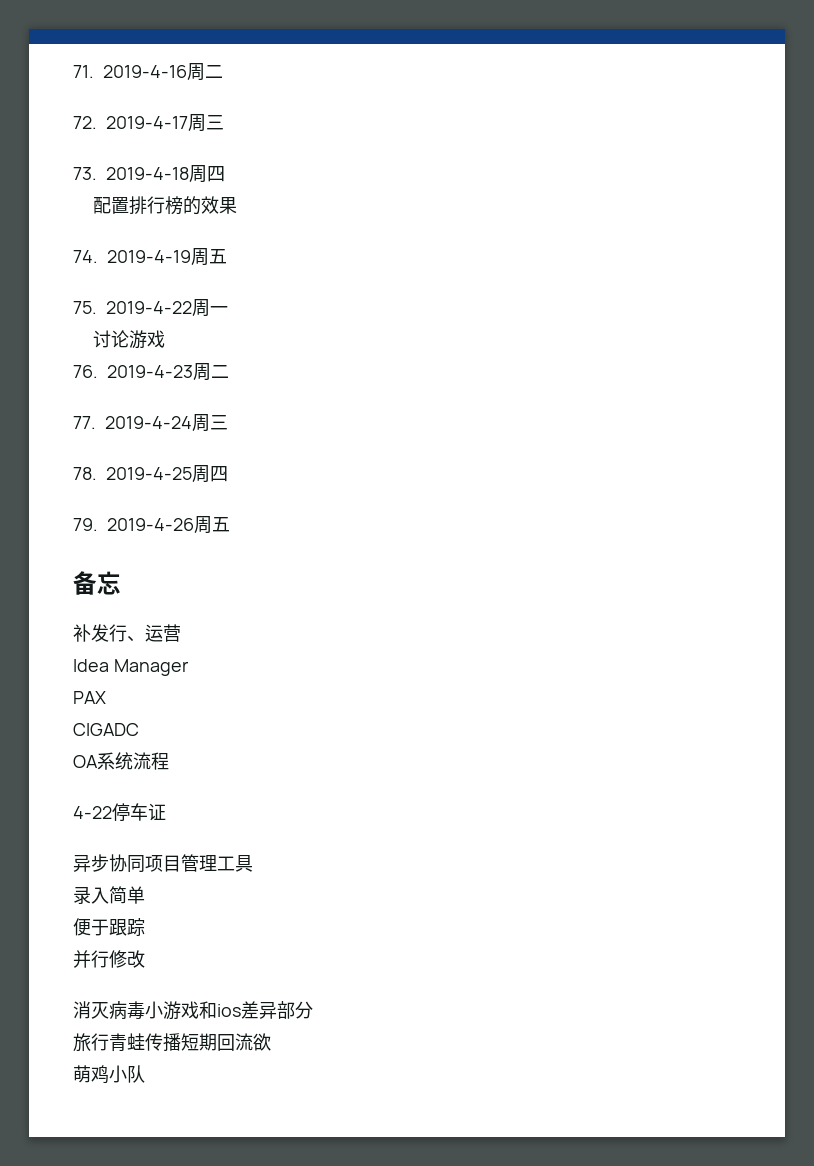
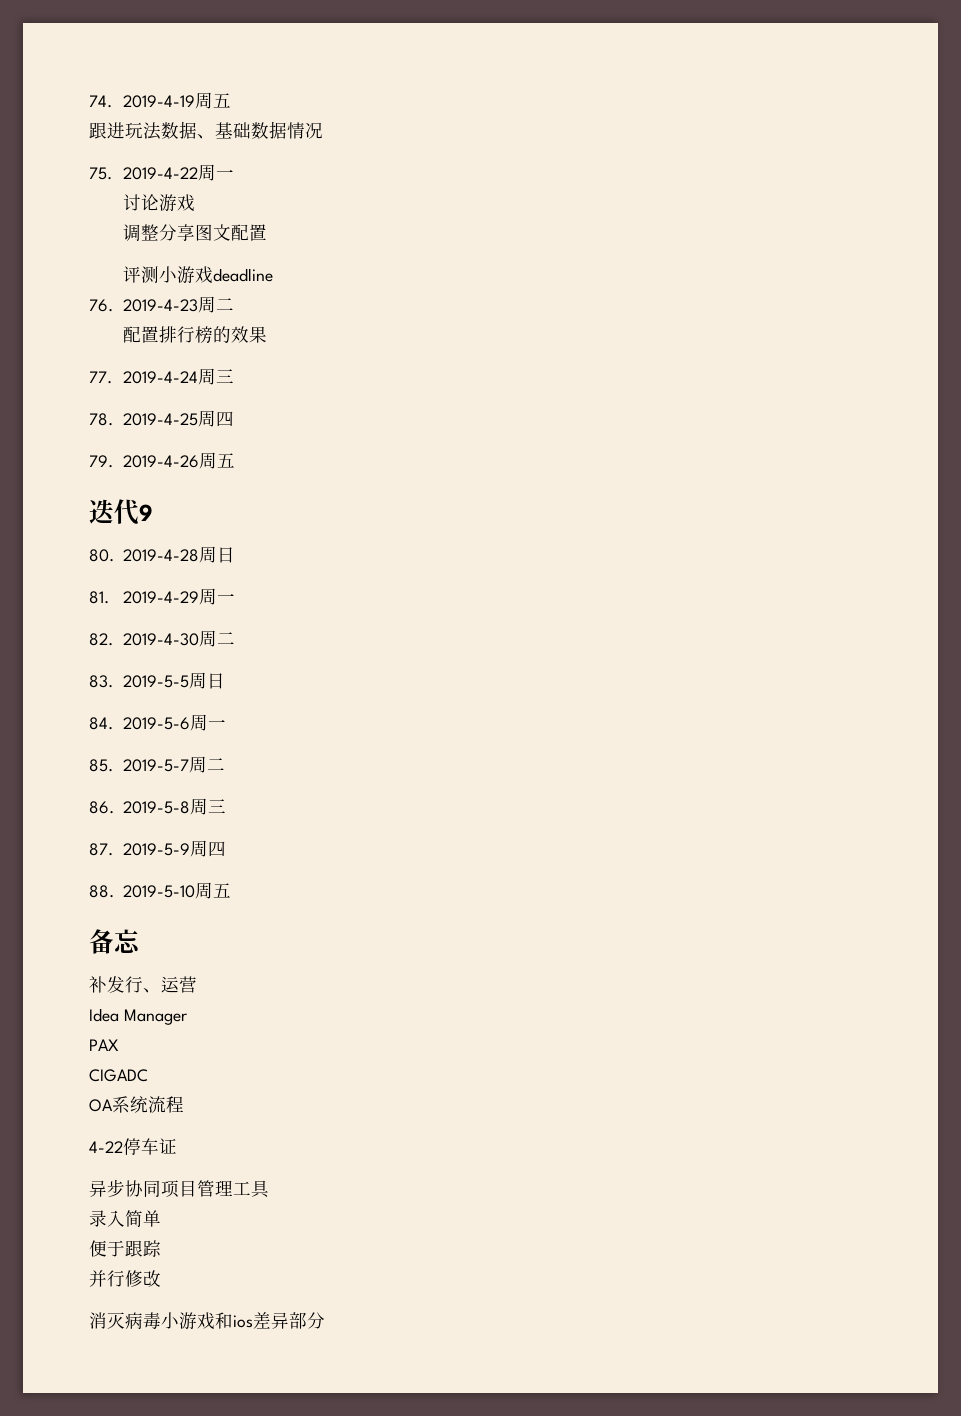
[73,63,223,81] [73,114,224,132] [73,165,225,183] [93,196,238,215] [73,248,227,266] 71. 2019-4-16周二 // 72. 2019-4-17周三 // 73. 2019-4-18周四 // 配置排行榜的效果 // 74. 2019-4-19周五 -> [89,92,231,109] [89,121,323,140] 74. 2019-4-19周五 // 跟进玩法数据、基础数据情况
(166, 339) none -> [122,224,267,242] [122,266,273,284] // 调整分享图文配置 // 评测小游戏deadline
(229, 371) none -> [122,326,267,344] // 配置排行榜的效果
(230, 524) none -> [89,499,153,525] [89,546,235,563] [89,588,235,605] [89,630,235,647] [89,672,225,689] [89,714,226,731] [89,756,225,773] [89,798,226,815] [89,840,226,857] [89,882,231,899] // 迭代9 // 80. 2019-4-28周日 // 81. 2019-4-29周一 // 82. 2019-4-30周二 // 83. 2019-5-5周日 // 84. 2019-5-6周一 // 85. 2019-5-7周二 // 86. 2019-5-8周三 // 87. 2019-5-9周四 // 88. 2019-5-10周五
[73,1033,271,1052] [73,1065,145,1084] // 旅行青蛙传播短期回流欲 // 萌鸡小队 -> (325, 1320) none

